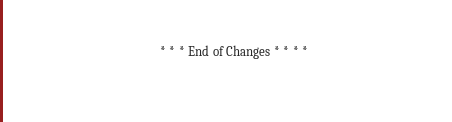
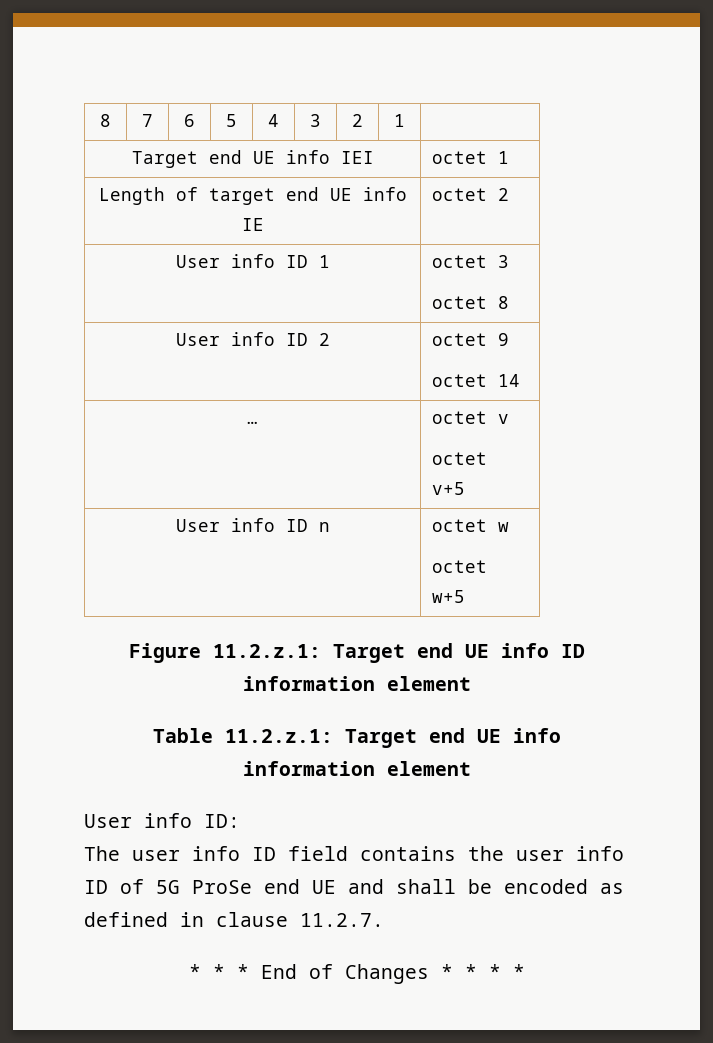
(159, 51) none -> [100,114,111,127] [142,114,153,127] [184,114,195,127] [226,114,237,127] [268,114,279,127] [310,114,321,127] [352,114,363,127] [394,114,405,127] [131,150,374,168] [432,151,510,164] [98,187,407,205] [241,218,264,231] [432,188,510,201] [175,254,330,268] [432,255,510,268] [432,296,510,309] [175,332,330,346] [432,333,510,346] [432,374,521,387] [247,421,258,424] [432,411,510,424] [432,452,488,465] [432,482,466,495] [175,518,330,532] [432,519,510,532] [432,560,488,573] [432,590,466,603] [128,643,585,663] [242,676,471,691] [152,728,561,748] [242,761,471,776] [84,813,240,828] [84,846,624,861] [84,879,624,894] [84,912,384,927] 8 | 7 | 6 | 5 | 4 | 3 | 2 | 1 | // Target end UE info IEI | octet 1 // Length of target end UE info IE | octet 2 // User info ID 1 | octet 3 // octet 8 // User info ID 2 | octet 9 // octet 14 // … | octet v // octet v+5 // User info ID n | octet w // octet w+5 // Figure 11.2.z.1: Target end UE info ID information element // Table 11.2.z.1: Target end UE info information element // User info ID: // The user info ID field contains the user info ID of 5G ProSe end UE and shall be encoded as defined in clause 11.2.7. //

